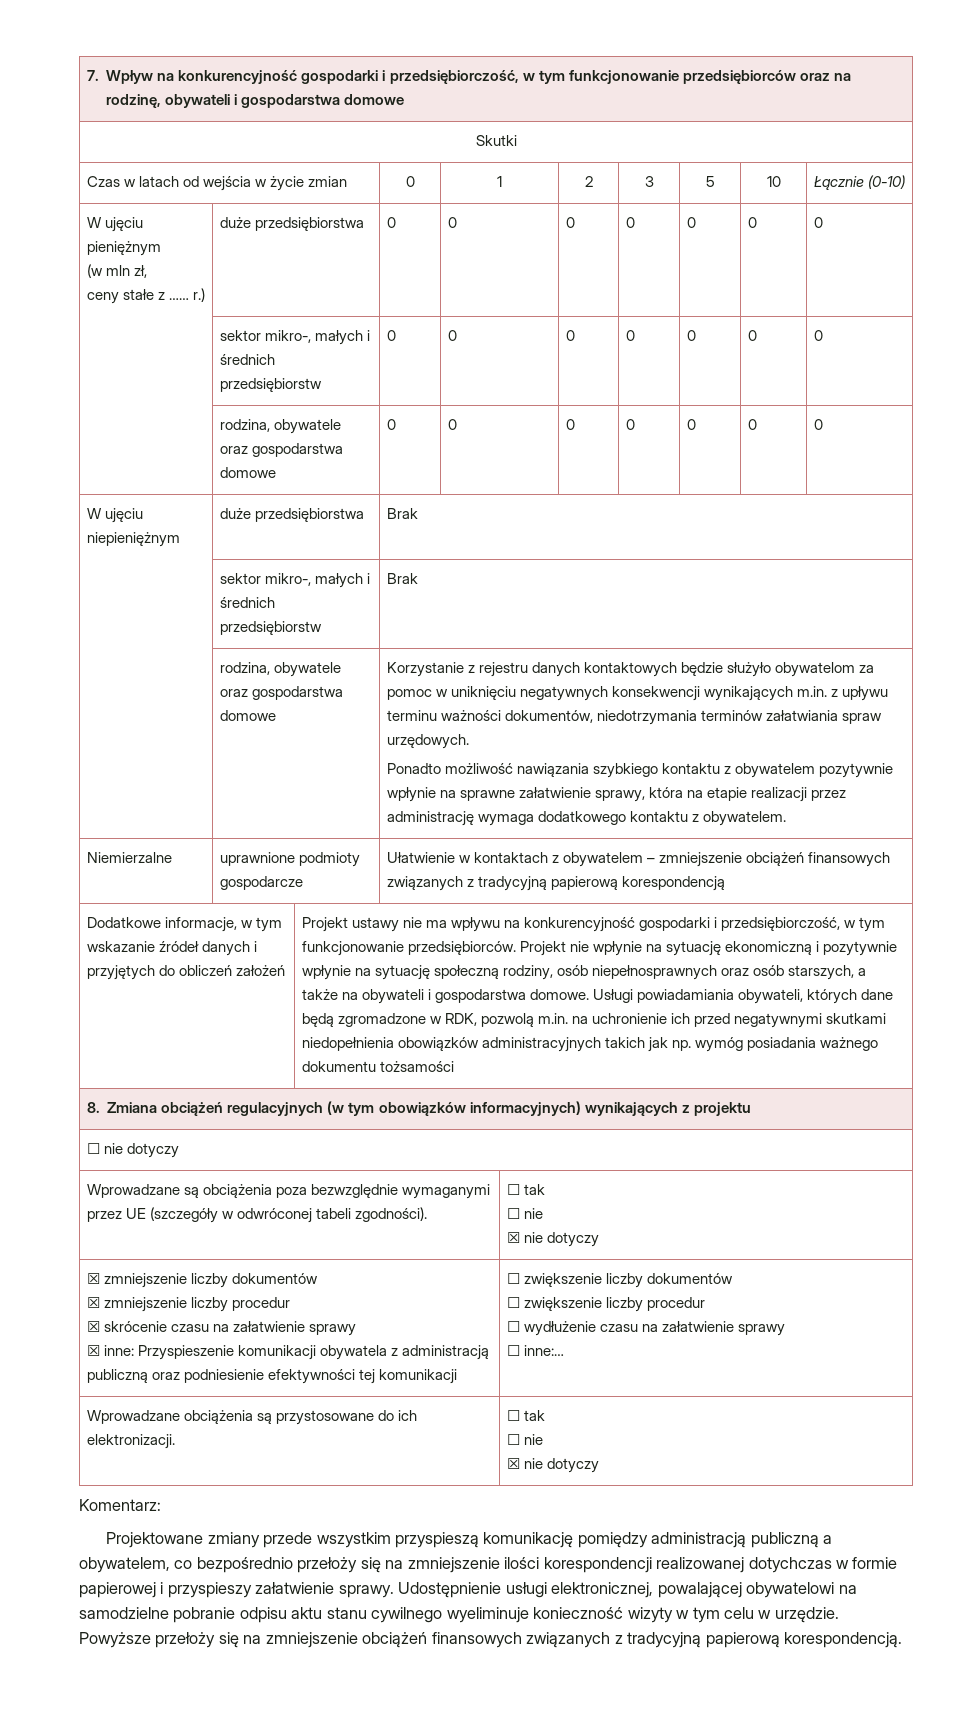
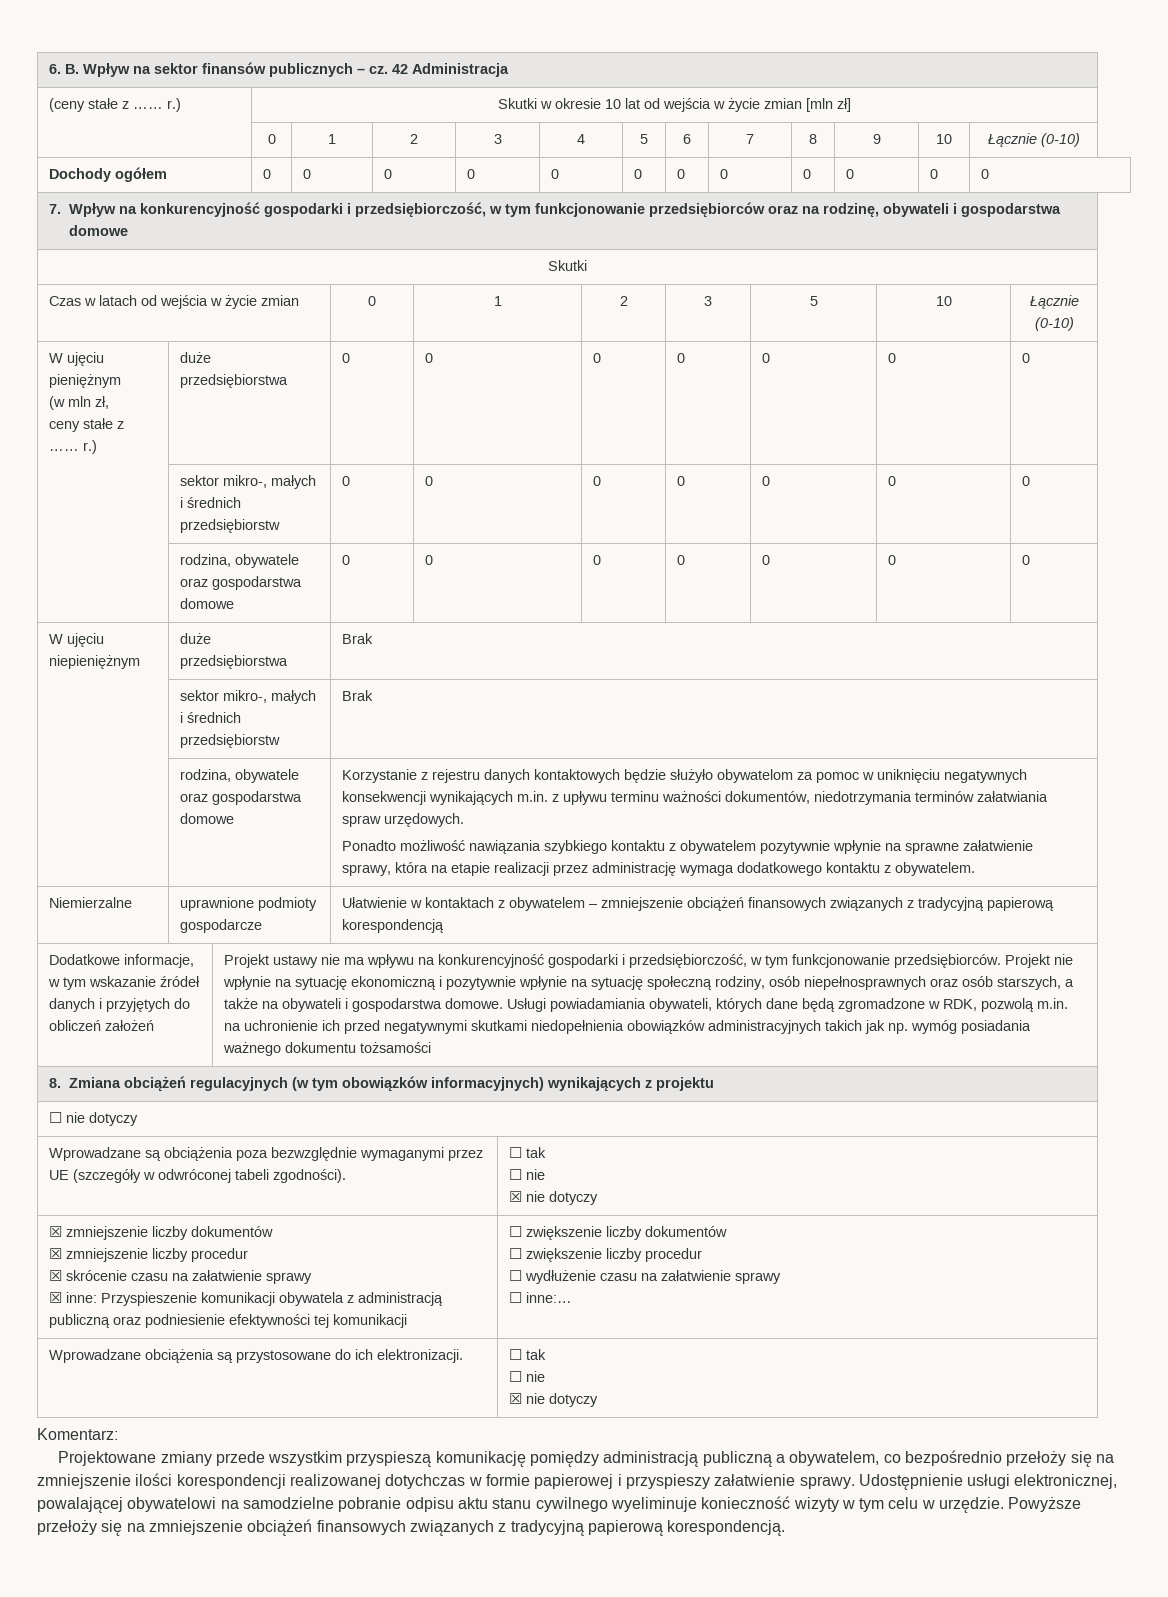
(86, 75) none -> [49,62,510,77] [49,98,182,112] [498,98,851,112] [267,134,276,144] [328,134,336,144] [410,134,418,144] [493,134,502,144] [577,134,585,144] [640,134,648,144] [683,134,691,144] [746,134,754,144] [809,134,817,144] [872,134,881,144] [936,134,952,144] [987,133,1080,147] [49,167,168,182] [263,169,272,179] [303,169,312,179] [384,169,393,179] [467,169,476,179] [551,169,560,179] [634,169,643,179] [677,169,686,179] [720,169,729,179] [803,169,812,179] [846,169,855,179] [930,169,939,179] [981,169,990,179] 6. B. Wpływ na sektor finansów publicznych – cz. 42 Administracja // (ceny stałe z …… r.) | Skutki w okresie 10 lat od wejścia w życie zmian [mln zł] // | 0 | 1 | 2 | 3 | 4 | 5 | 6 | 7 | 8 | 9 | 10 | Łącznie (0-10) // Dochody ogółem | 0 | 0 | 0 | 0 | 0 | 0 | 0 | 0 | 0 | 0 | 0 | 0 //

